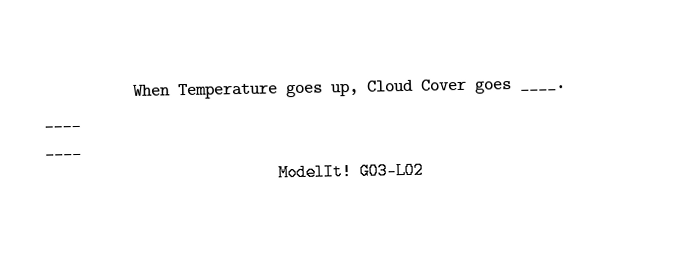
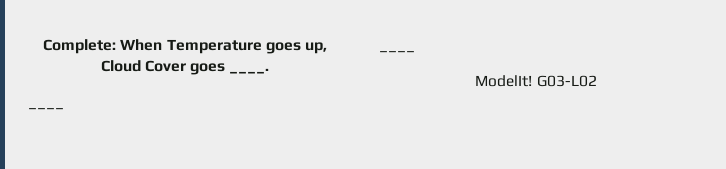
(132, 90) none -> [43,39,117,54] Complete:

